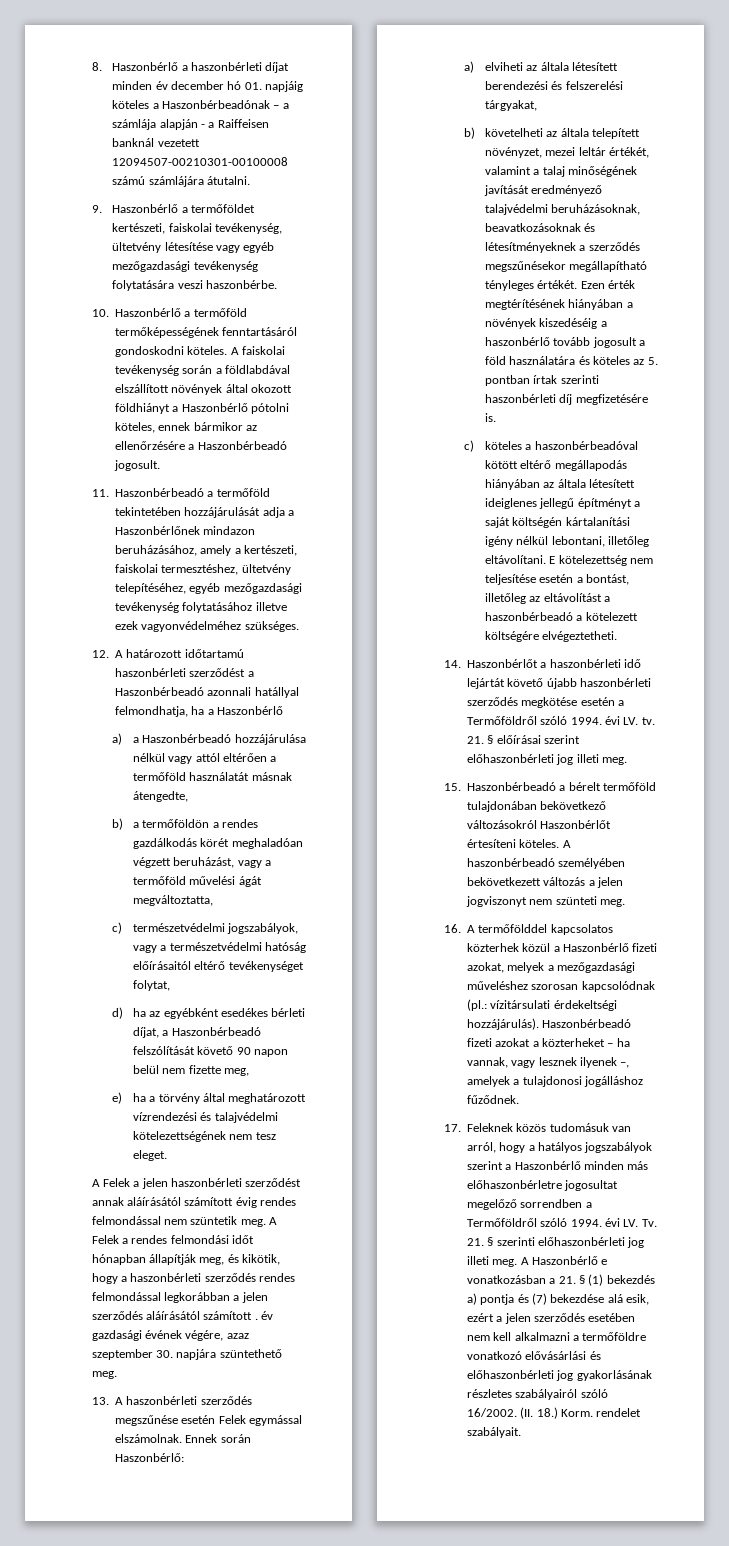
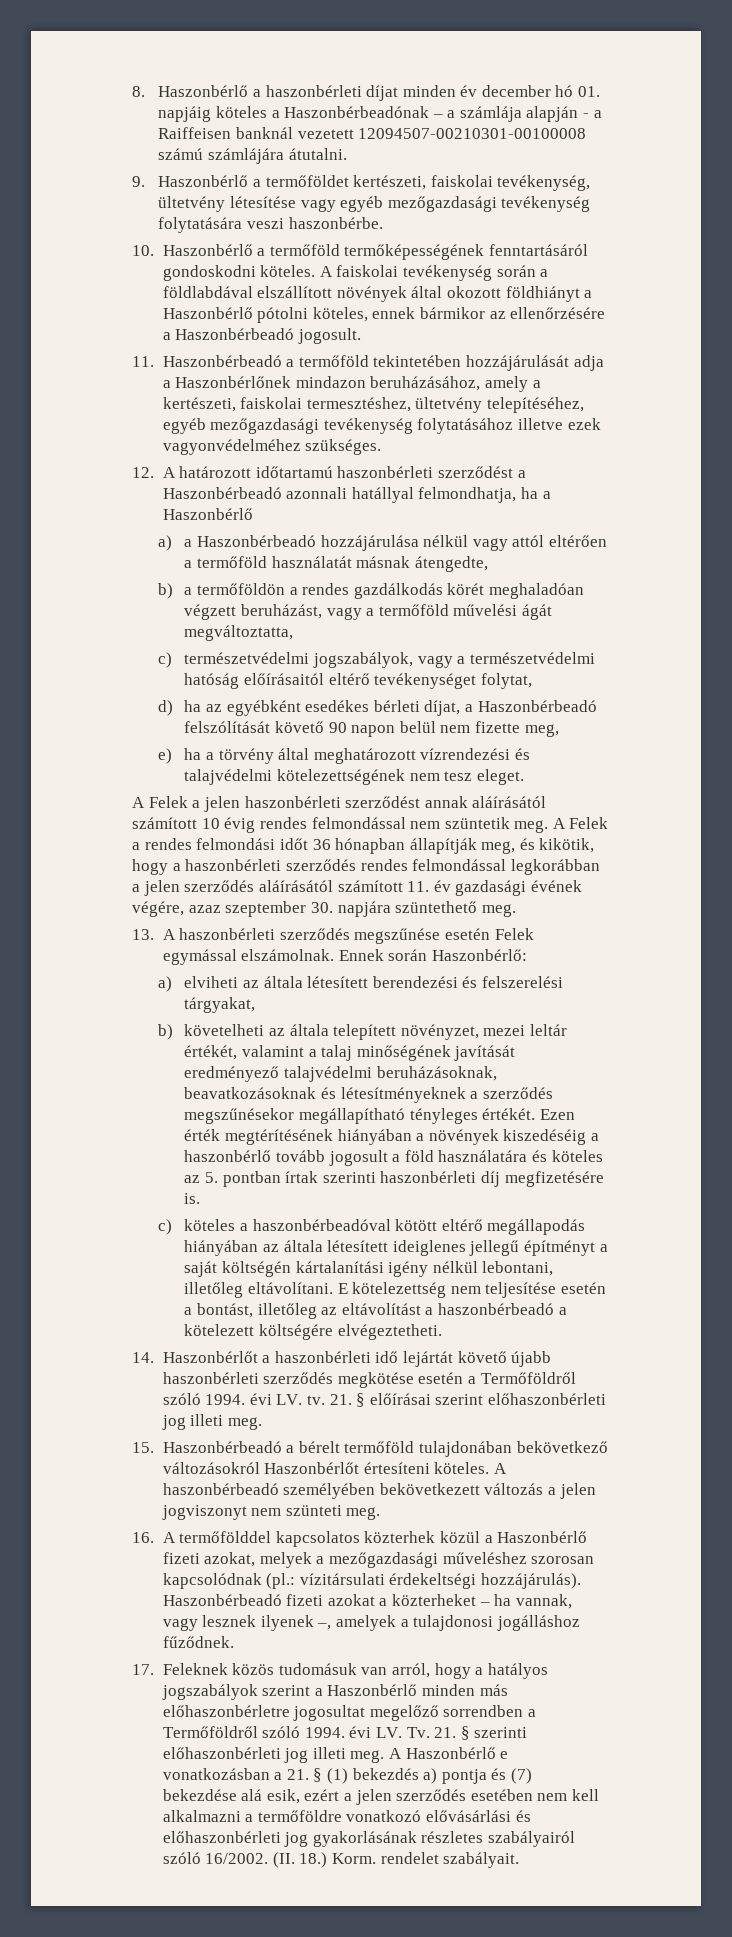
(234, 1201) none -> [201,818,220,829] 10
(255, 1239) none -> [312,839,331,850] 36
[254,1318,258,1320] . -> [407,881,430,892] 11.

